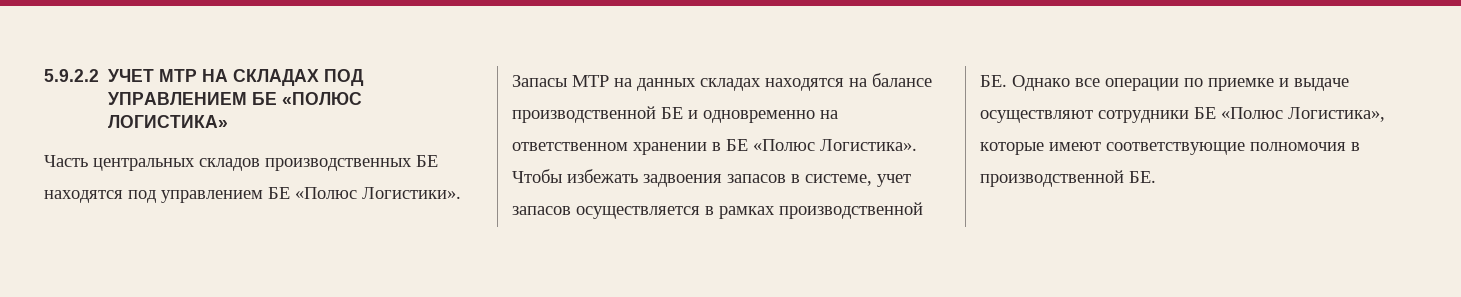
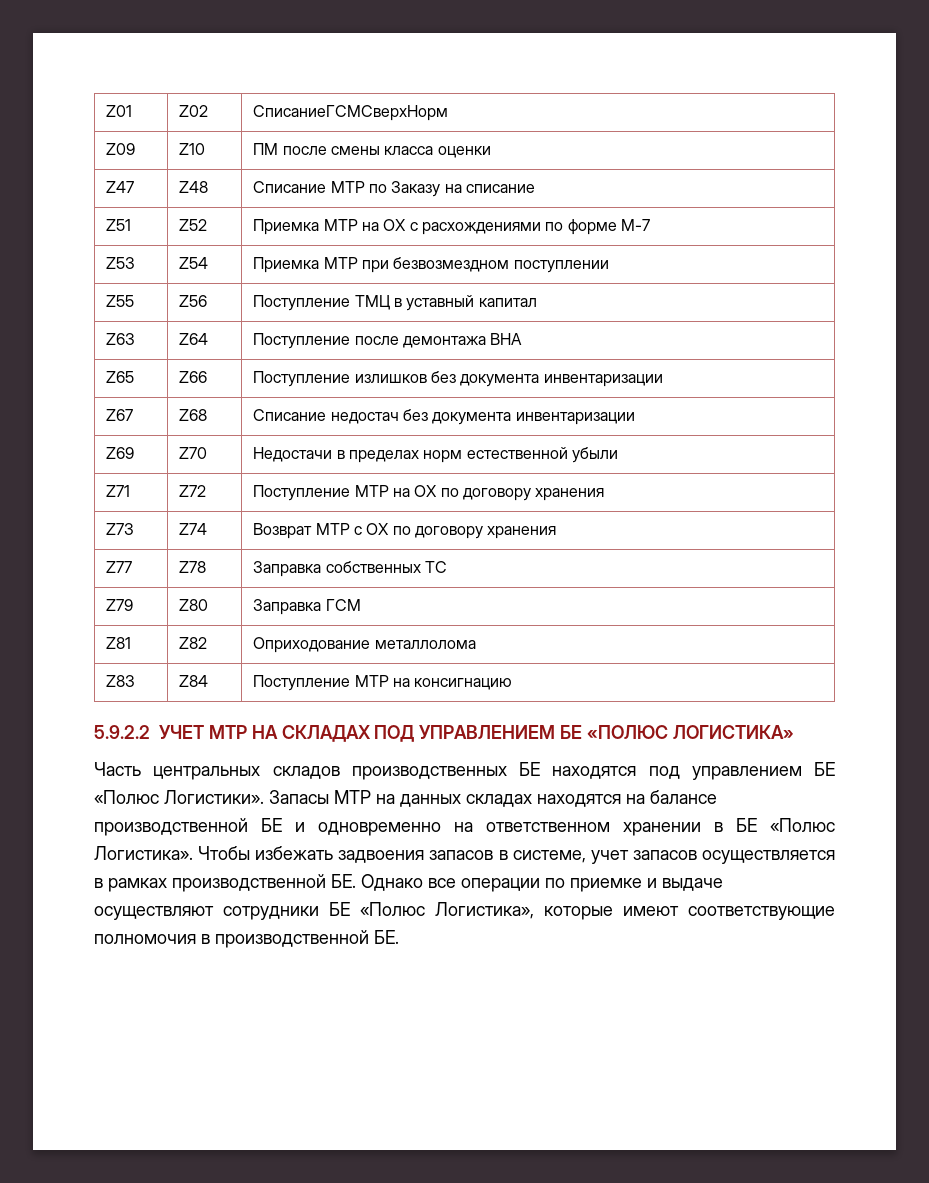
(44, 75) none -> [106,105,133,117] [179,105,209,117] [253,105,449,121] [106,143,136,155] [179,143,206,155] [253,143,491,158] [106,181,135,193] [179,181,209,193] [253,181,535,197] [106,219,132,231] [179,219,208,231] [253,219,650,235] [106,257,136,269] [179,257,209,269] [253,257,609,273] [106,295,135,307] [179,295,208,307] [253,295,537,311] [106,333,136,345] [179,333,209,345] [253,333,523,349] [106,371,135,383] [179,371,208,383] [253,371,663,387] [106,409,134,421] [179,409,208,421] [253,409,635,425] [106,447,135,459] [179,447,208,459] [253,447,618,463] [106,485,131,497] [179,485,207,497] [253,485,605,501] [106,523,135,535] [179,523,208,535] [253,523,557,539] [106,561,133,573] [179,561,207,573] [253,561,447,577] [106,599,134,611] [179,599,209,611] [253,599,361,615] [106,637,132,649] [179,637,208,649] [253,637,476,653] [106,675,136,687] [179,675,209,687] [253,675,513,691] Z01 | Z02 | СписаниеГСМСверхНорм // Z09 | Z10 | ПМ после смены класса оценки // Z47 | Z48 | Списание МТР по Заказу на списание // Z51 | Z52 | Приемка МТР на ОХ с расхождениями по форме М-7 // Z53 | Z54 | Приемка МТР при безвозмездном поступлении // Z55 | Z56 | Поступление ТМЦ в уставный капитал // Z63 | Z64 | Поступление после демонтажа ВНА // Z65 | Z66 | Поступление излишков без документа инвентаризации // Z67 | Z68 | Списание недостач без документа инвентаризации // Z69 | Z70 | Недостачи в пределах норм естественной убыли // Z71 | Z72 | Поступление МТР на ОХ по договору хранения // Z73 | Z74 | Возврат МТР с ОХ по договору хранения // Z77 | Z78 | Заправка собственных ТС // Z79 | Z80 | Заправка ГСМ // Z81 | Z82 | Оприходование металлолома // Z83 | Z84 | Поступление МТР на консигнацию //

